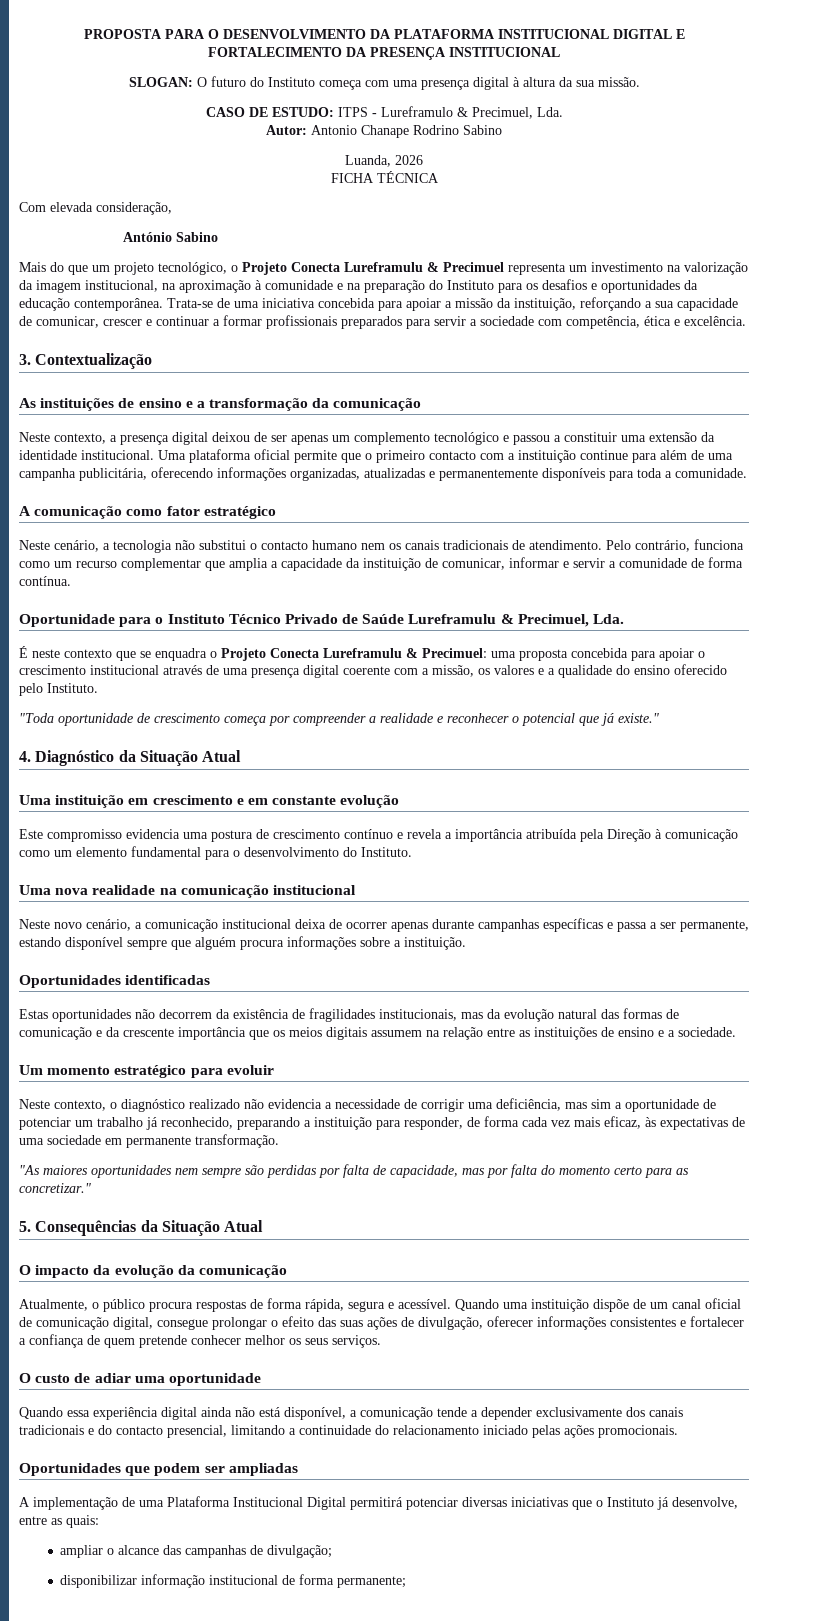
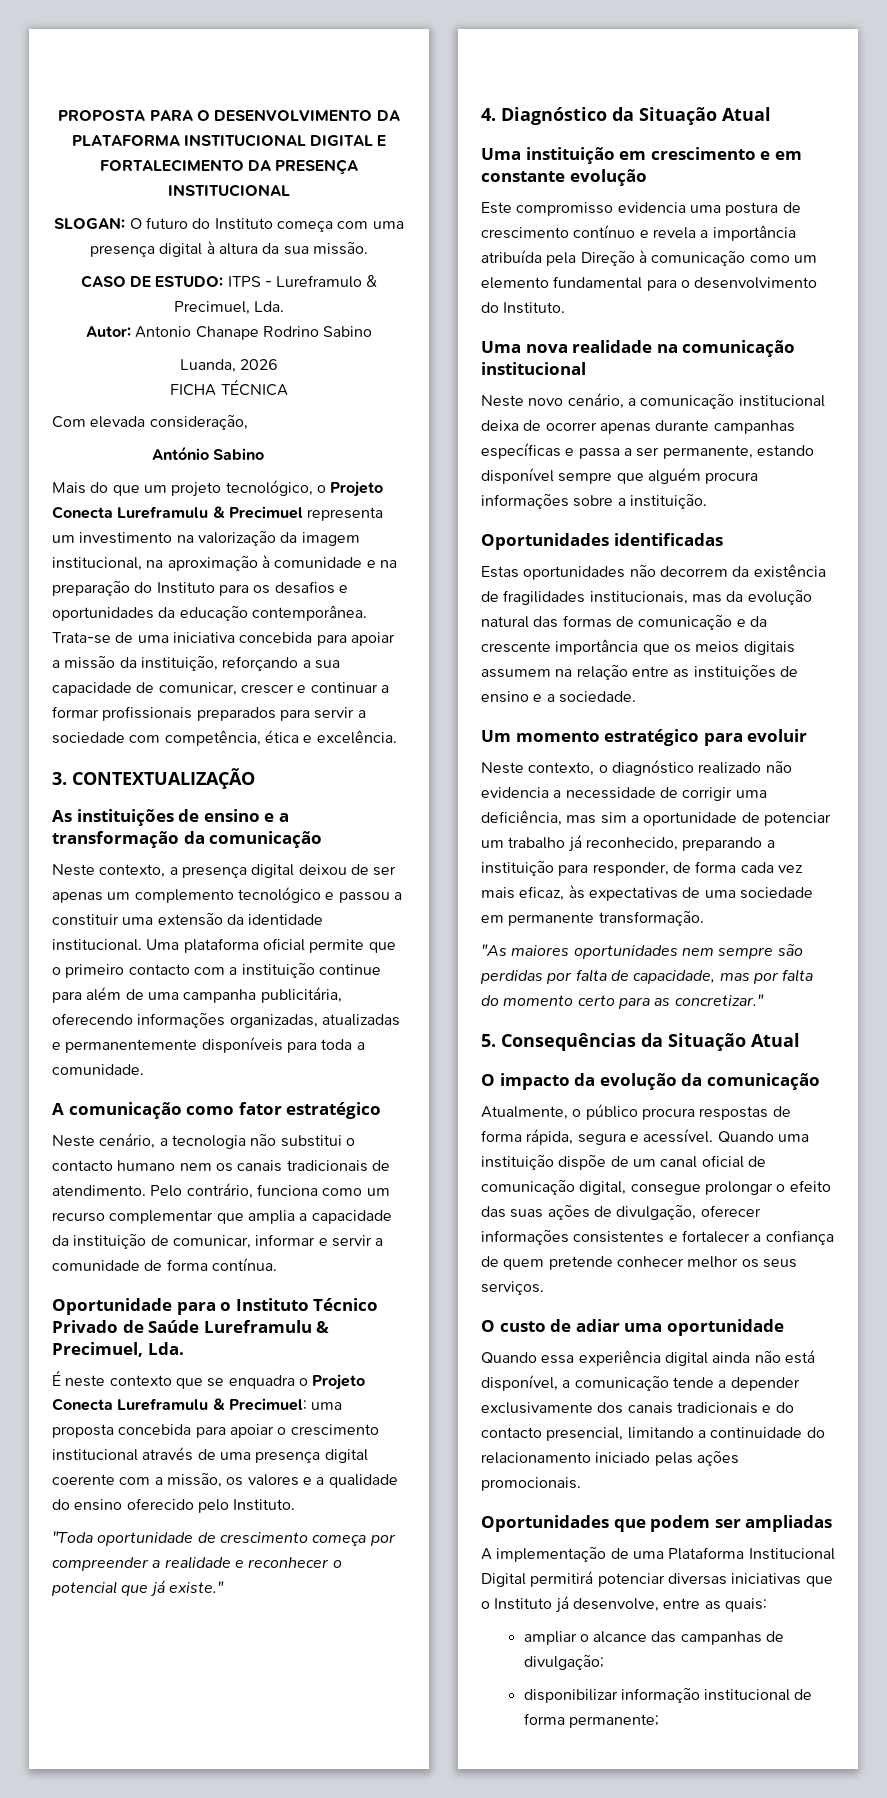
[35,353,153,369] Contextualização -> [72,768,255,789] CONTEXTUALIZAÇÃO

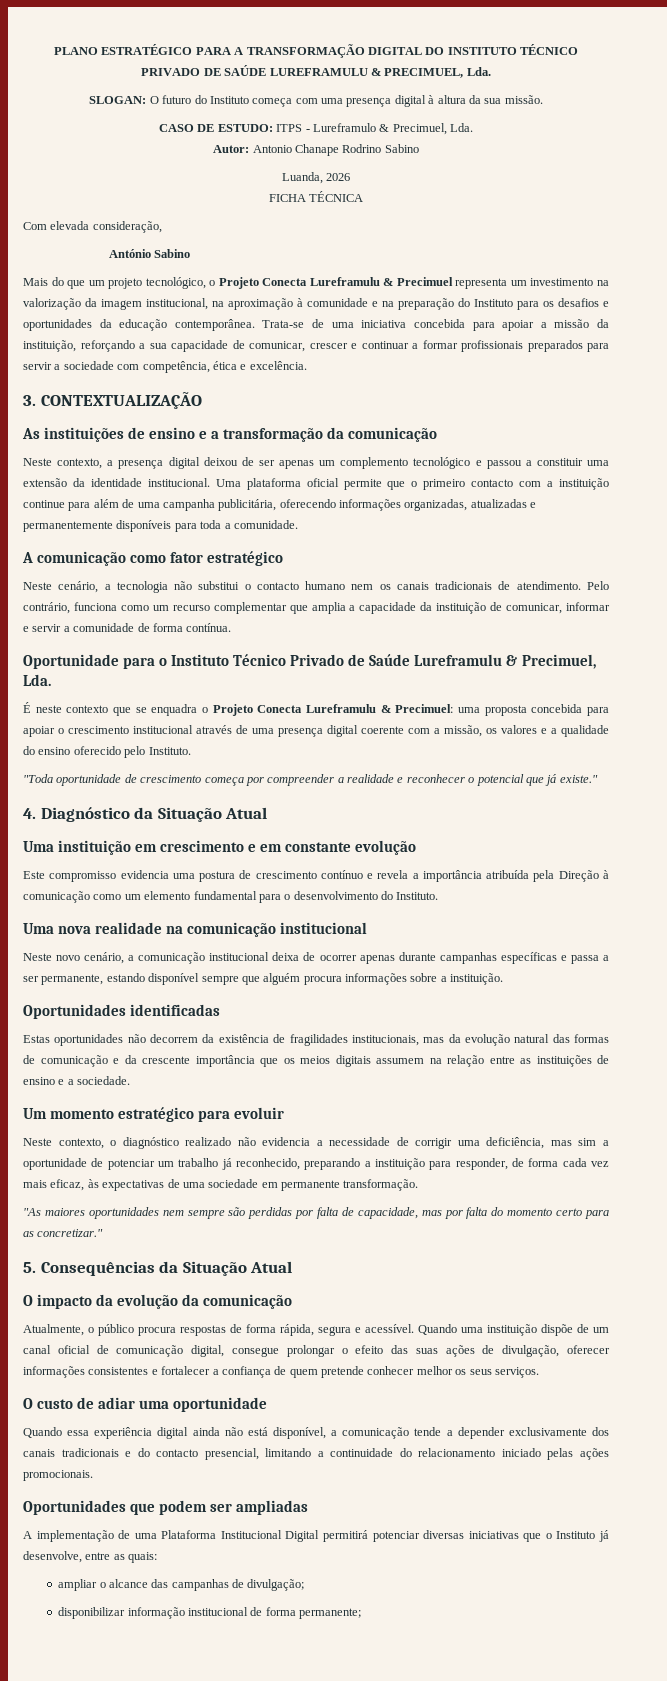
[58,109,400,121] [71,134,387,147] [99,159,359,174] [168,184,290,197] PROPOSTA PARA O DESENVOLVIMENTO DA PLATAFORMA INSTITUCIONAL DIGITAL E FORTALECIMENTO DA PRESENÇA INSTITUCIONAL -> [54,44,578,58] [141,65,491,78] PLANO ESTRATÉGICO PARA A TRANSFORMAÇÃO DIGITAL DO INSTITUTO TÉCNICO PRIVADO DE SAÚDE LUREFRAMULU & PRECIMUEL, Lda.

